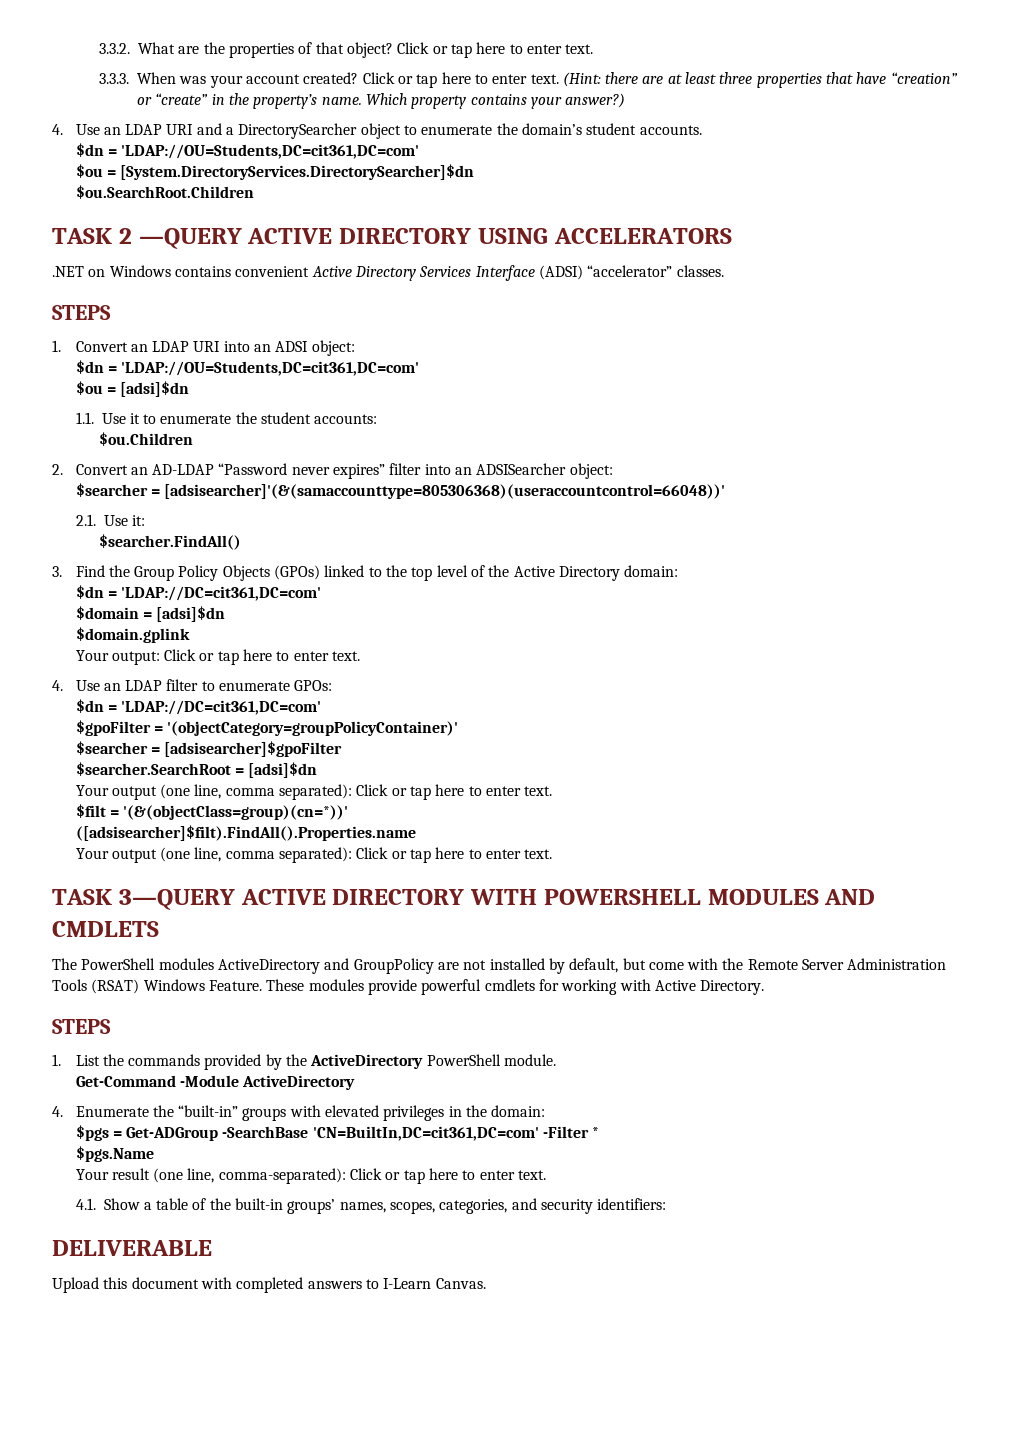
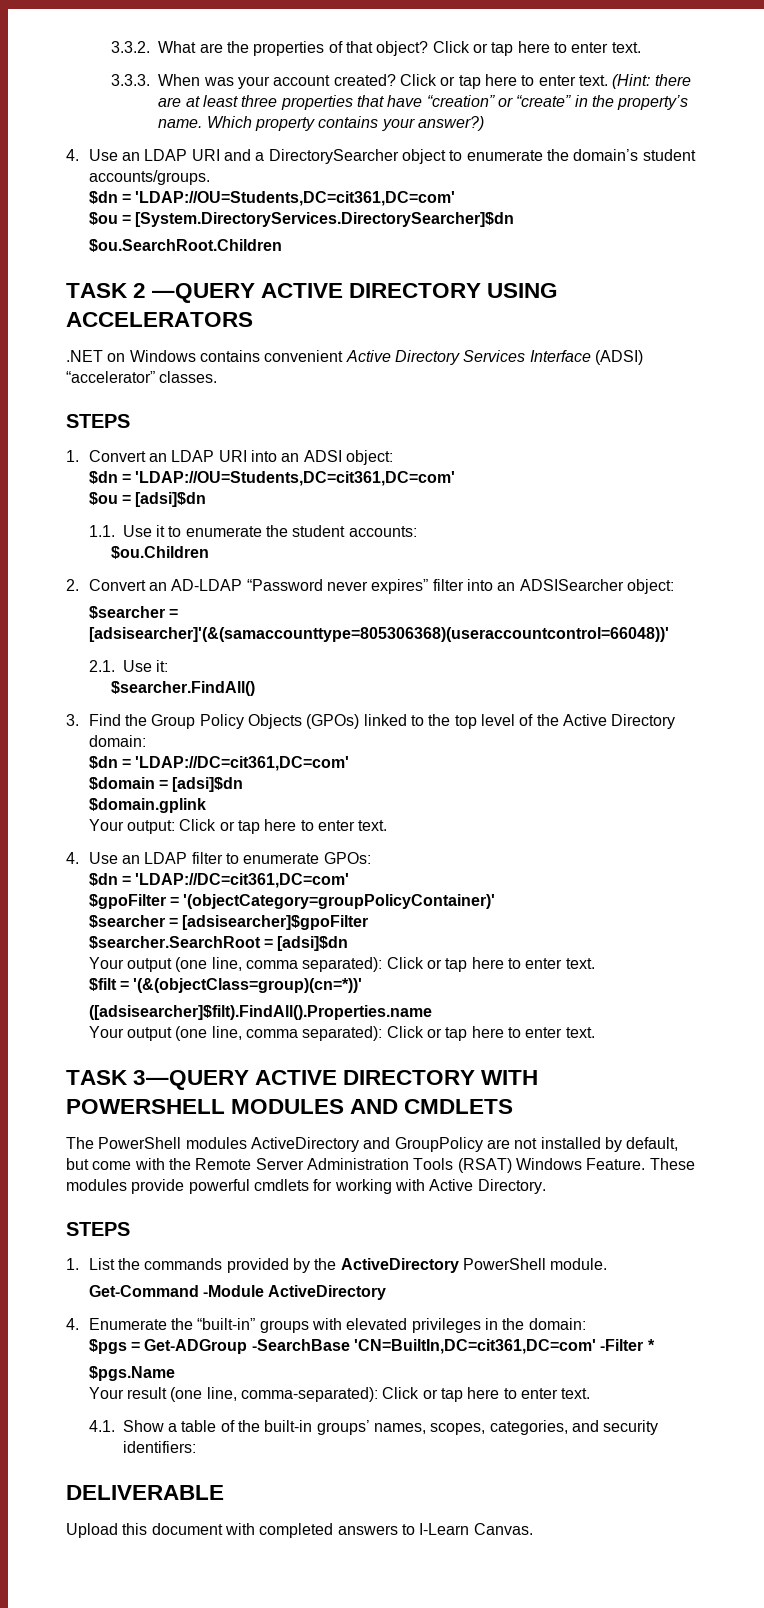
[639,125,702,135] accounts. -> [88,170,210,185] accounts/groups.

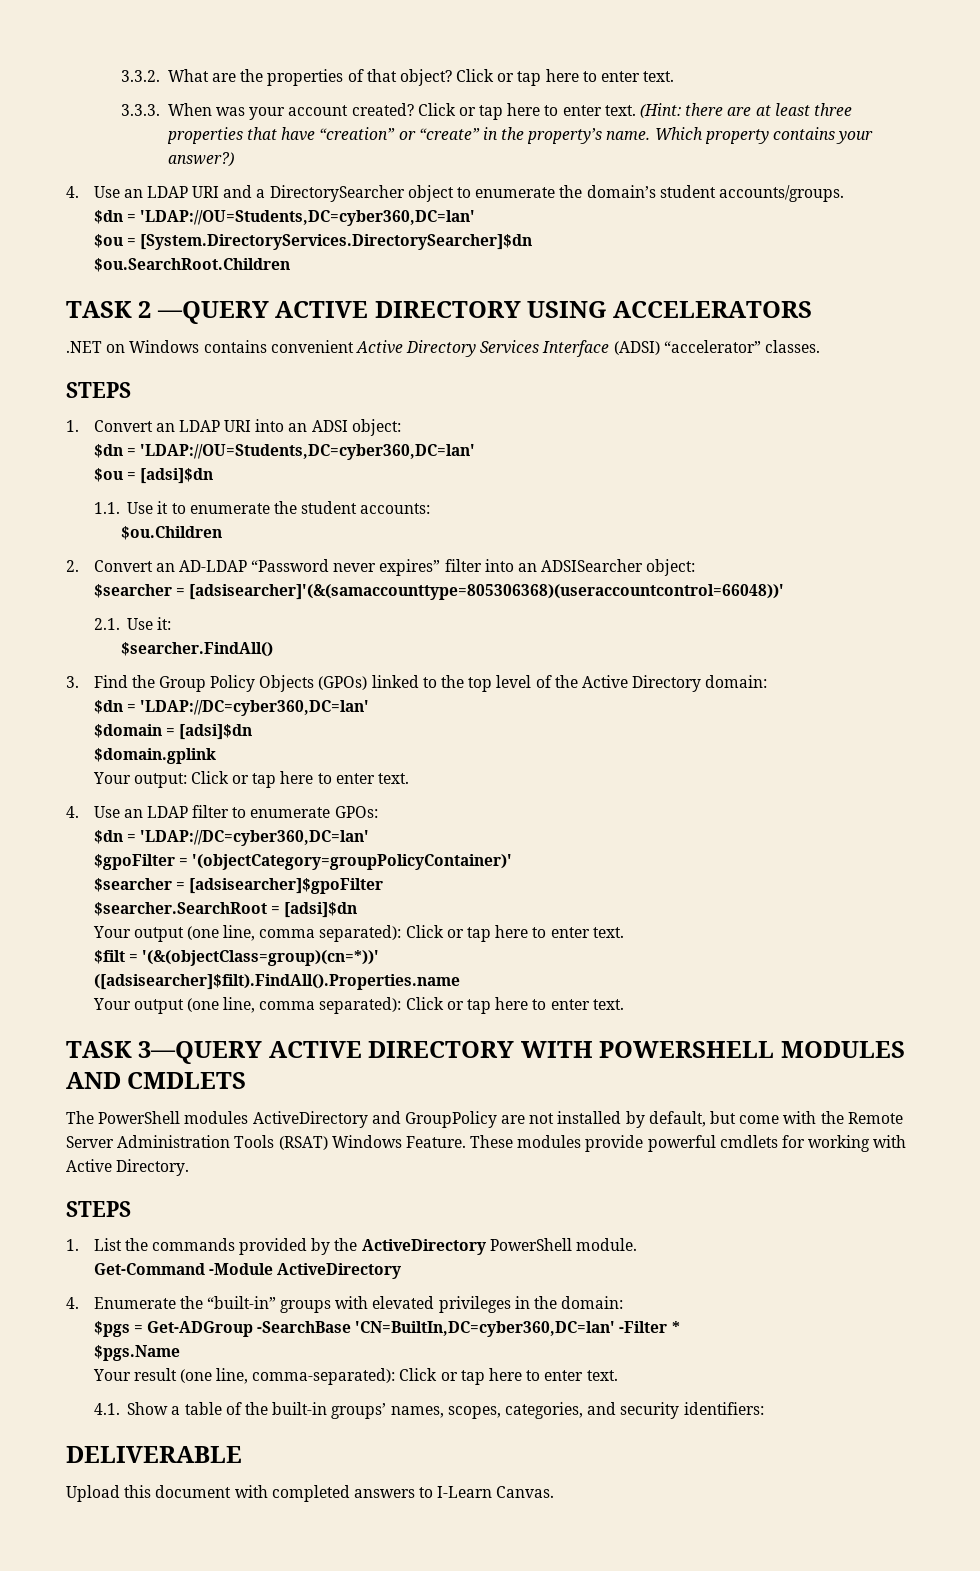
[135,191,456,206] 'LDAP://OU=Students,DC=cit361,DC=com' -> [139,210,475,226] 'LDAP://OU=Students,DC=cyber360,DC=lan'
[135,471,456,486] 'LDAP://OU=Students,DC=cit361,DC=com' -> [139,444,475,460] 'LDAP://OU=Students,DC=cyber360,DC=lan'
[135,756,350,771] 'LDAP://DC=cit361,DC=com' -> [139,700,369,716] 'LDAP://DC=cyber360,DC=lan'
[135,873,350,888] 'LDAP://DC=cit361,DC=com' -> [139,830,369,846] 'LDAP://DC=cyber360,DC=lan'
[353,1339,596,1354] 'CN=BuiltIn,DC=cit361,DC=com' -> [355,1321,616,1337] 'CN=BuiltIn,DC=cyber360,DC=lan'

